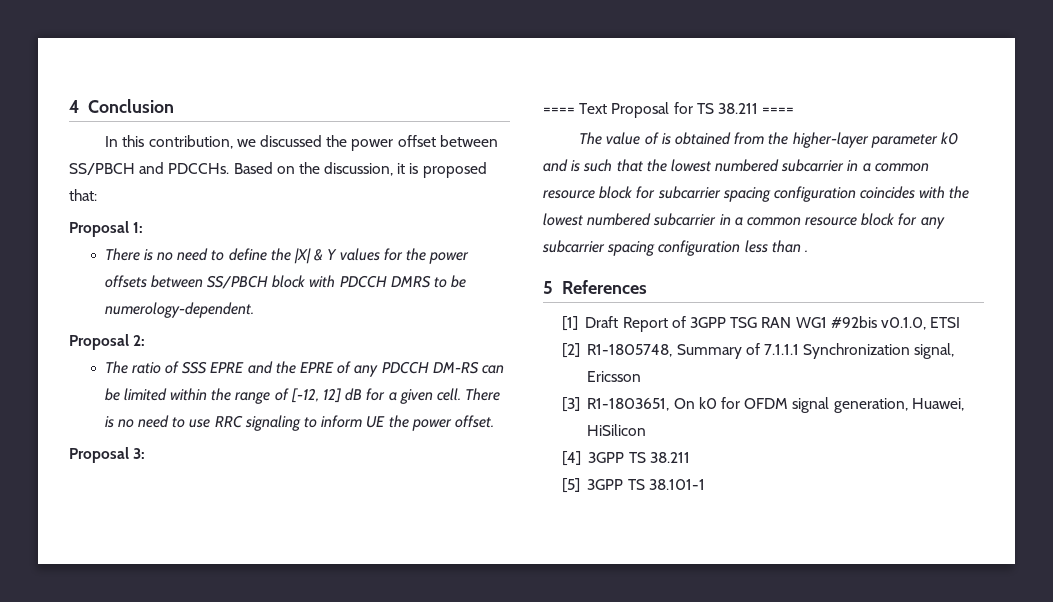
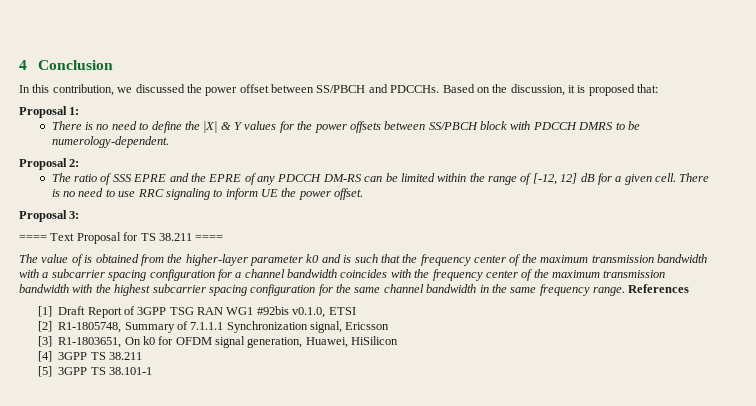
[670,159,929,172] [543,186,970,202] [543,213,945,229] [542,240,808,256] [543,281,553,294] lowest numbered subcarrier in a common resource block for subcarrier spacing configuration coincides with the lowest numbered subcarrier in a common resource block for any subcarrier spacing configuration less than . // 5 -> [420,254,707,266] [19,269,666,281] [19,284,625,296] frequency center of the maximum transmission bandwidth with a subcarrier spacing configuration for a channel bandwidth coincides with the frequency center of the maximum transmission bandwidth with the highest subcarrier spacing configuration for the same channel bandwidth in the same frequency range.

